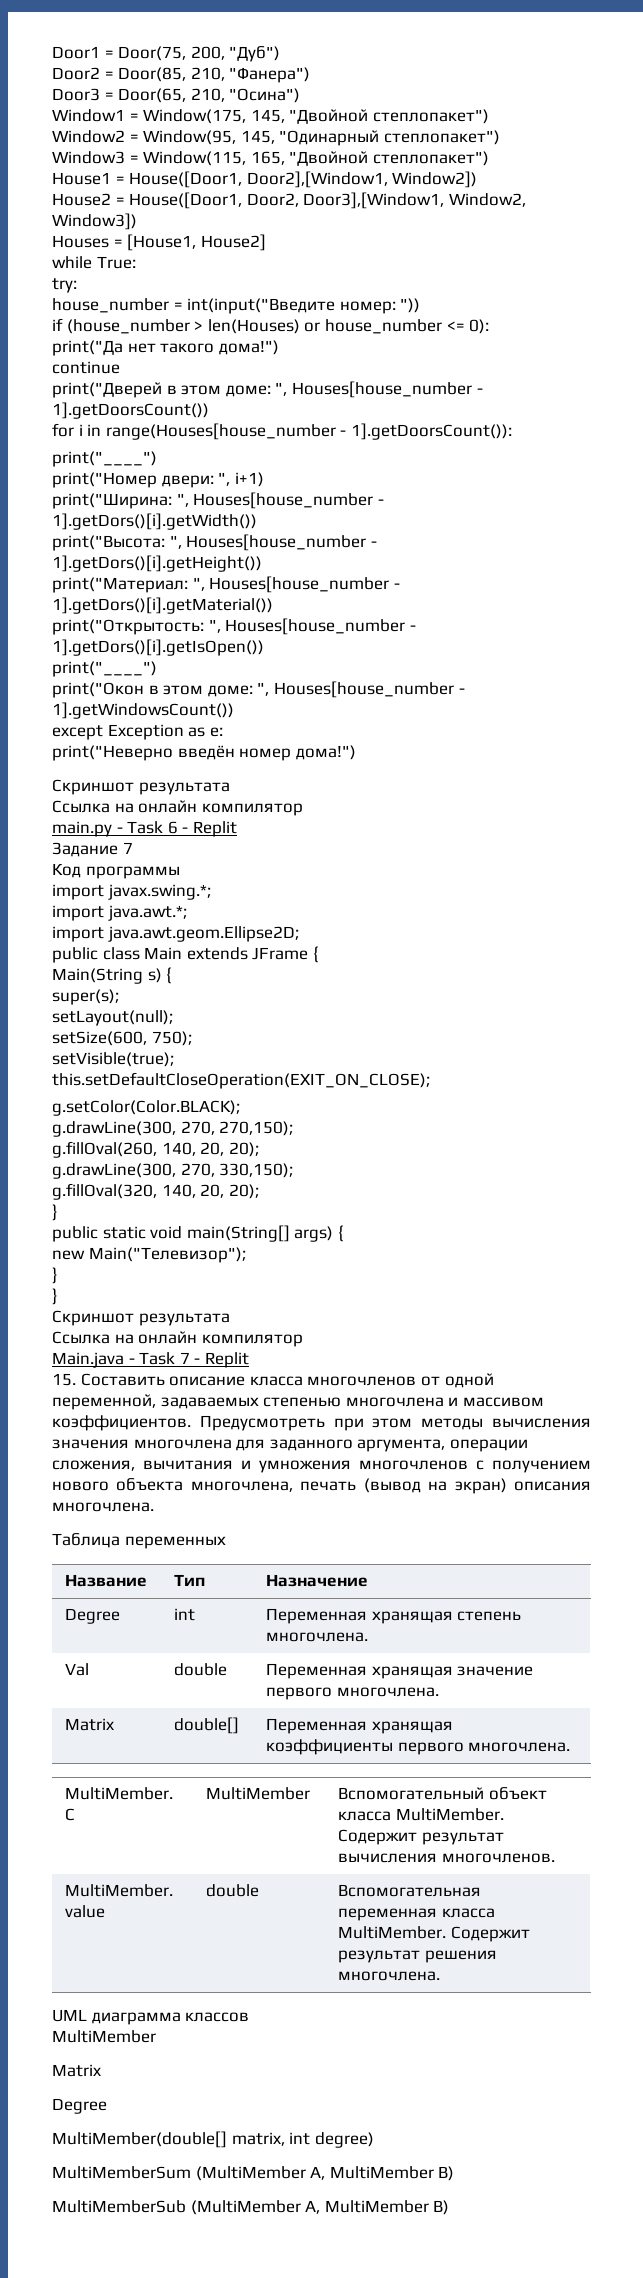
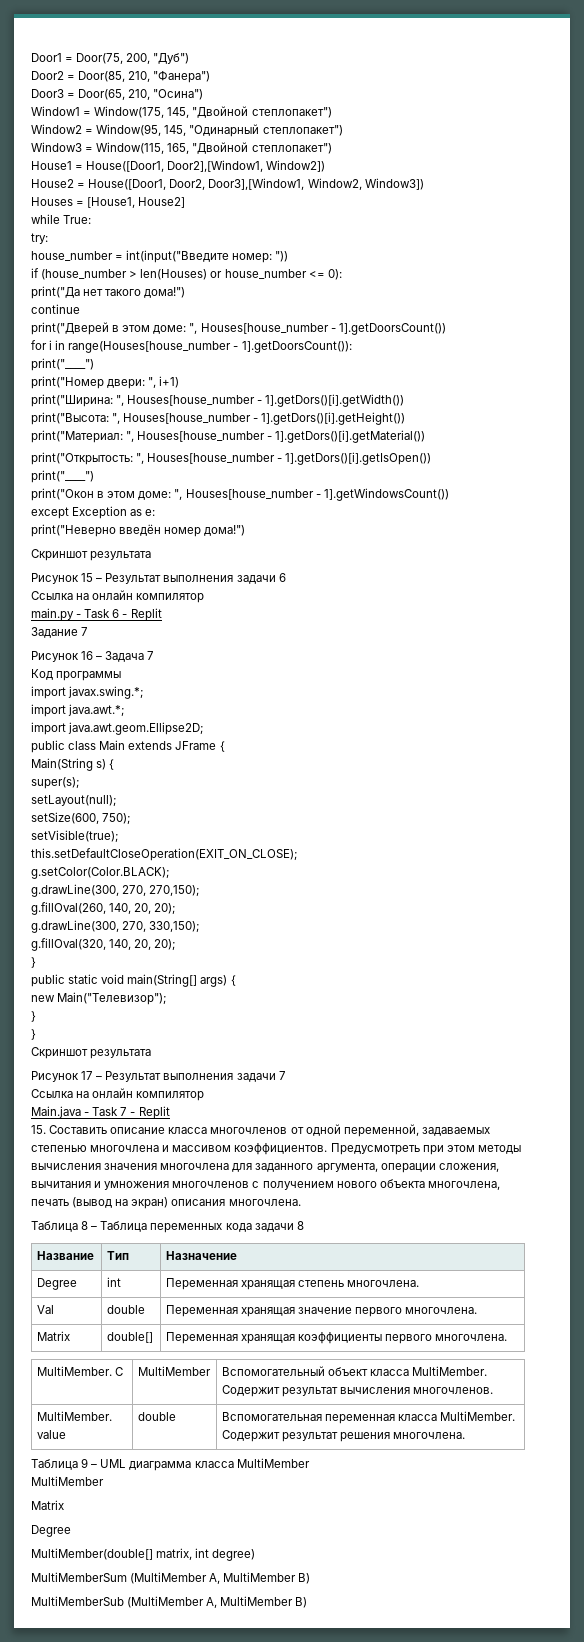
(230, 788) none -> [31,573,286,584] // Рисунок 15 – Результат выполнения задачи 6
(133, 848) none -> [31,651,155,662] // Рисунок 16 – Задача 7
(230, 1319) none -> [31,1071,286,1082] // Рисунок 17 – Результат выполнения задачи 7
[124,1536,226,1549] переменных -> [81,1221,304,1233] 8 – Таблица переменных кода задачи 8
[52,2009,250,2025] UML диаграмма классов -> [31,1458,310,1471] Таблица 9 – UML диаграмма класса MultiMember

